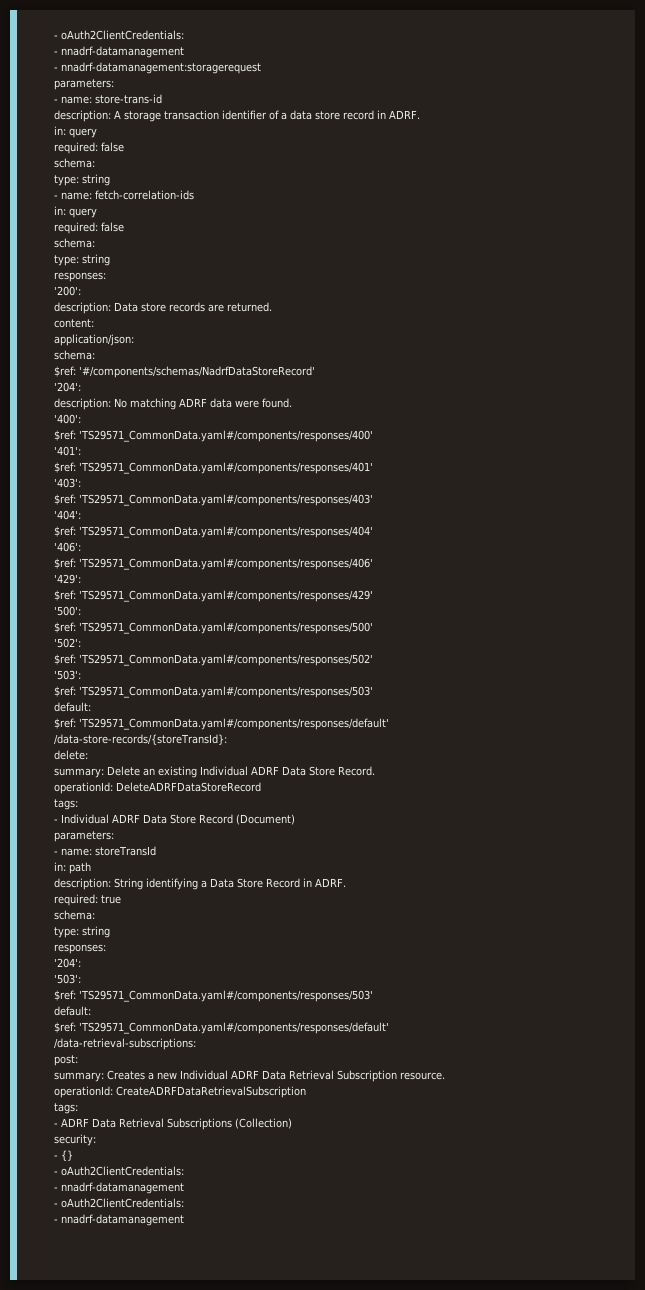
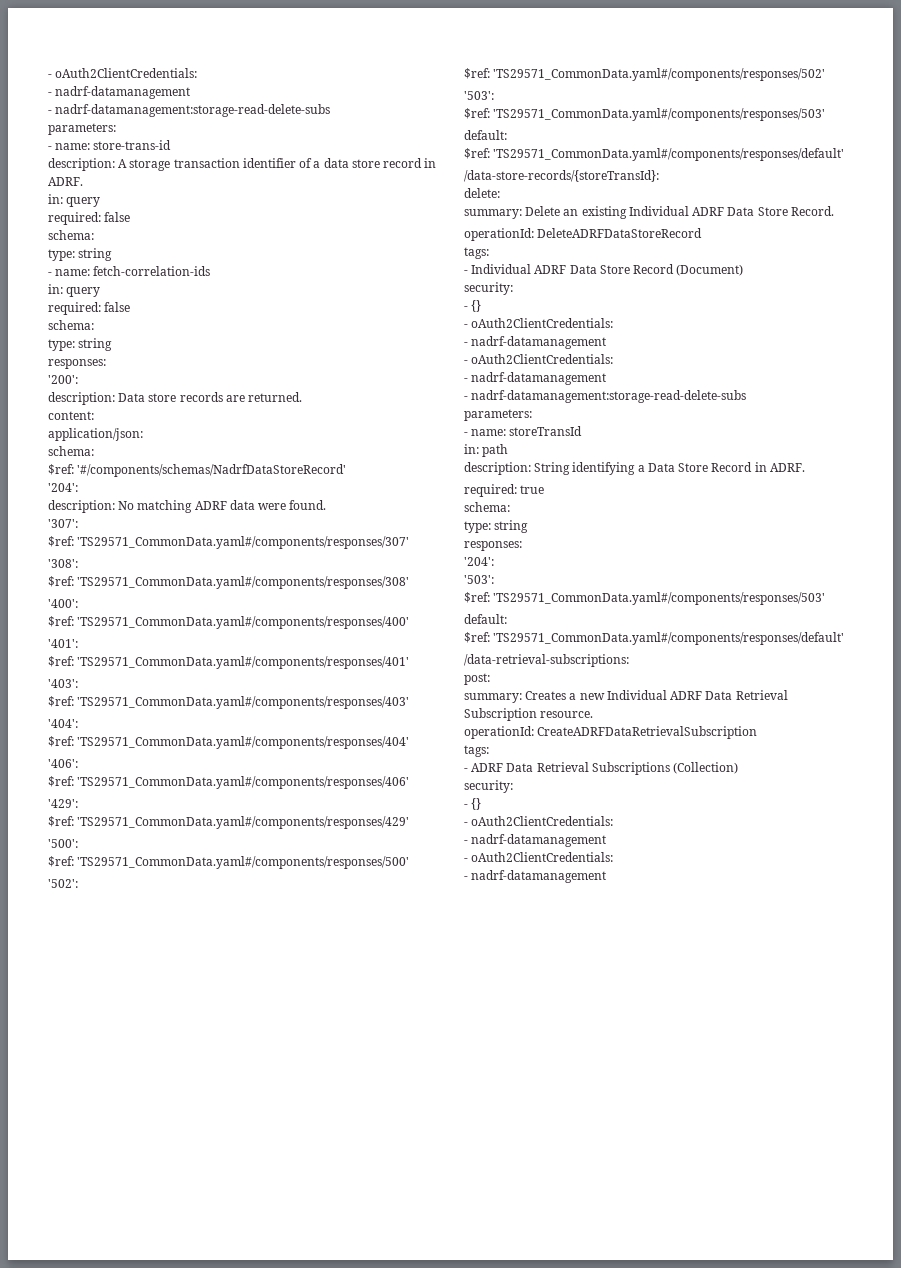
[54,30,184,40] [54,46,184,58] [54,62,261,74] - oAuth2ClientCredentials: // - nnadrf-datamanagement // - nnadrf-datamanagement:storagerequest -> [48,68,198,78] [48,86,191,99] [48,104,331,117] - oAuth2ClientCredentials: // - nadrf-datamanagement // - nadrf-datamanagement:storage-read-delete-subs
(292, 403) none -> [48,519,78,528] [48,536,410,549] [48,559,78,568] [48,576,410,589] // '307': // $ref: 'TS29571_CommonData.yaml#/components/responses/307' // '308': // $ref: 'TS29571_CommonData.yaml#/components/responses/308'
(295, 819) none -> [464,282,513,295] [464,300,482,312] [464,318,614,328] [464,336,607,349] [464,354,614,364] [464,372,607,385] [464,390,747,403] // security: // - {} // - oAuth2ClientCredentials: // - nadrf-datamanagement // - oAuth2ClientCredentials: // - nadrf-datamanagement // - nadrf-datamanagement:storage-read-delete-subs
[61,1182,184,1194] [54,1198,184,1208] [54,1214,184,1226] nnadrf-datamanagement // - oAuth2ClientCredentials: // - nnadrf-datamanagement -> [471,834,607,847] [464,852,614,862] [464,870,607,883] nadrf-datamanagement // - oAuth2ClientCredentials: // - nadrf-datamanagement

